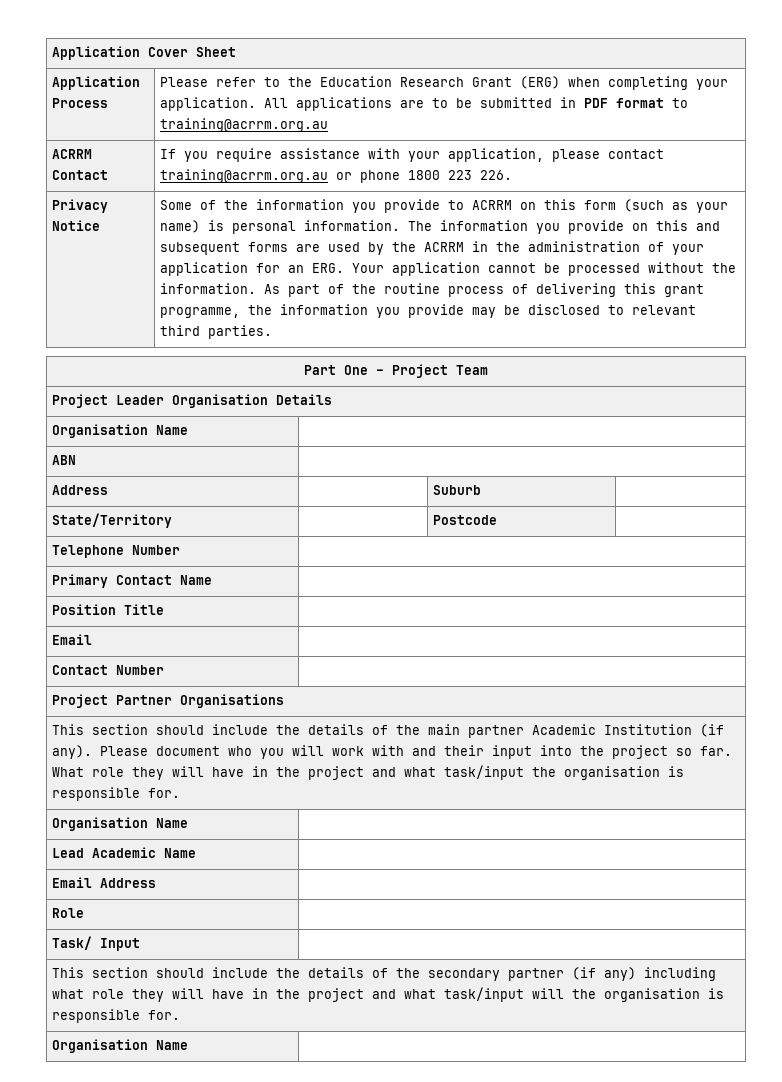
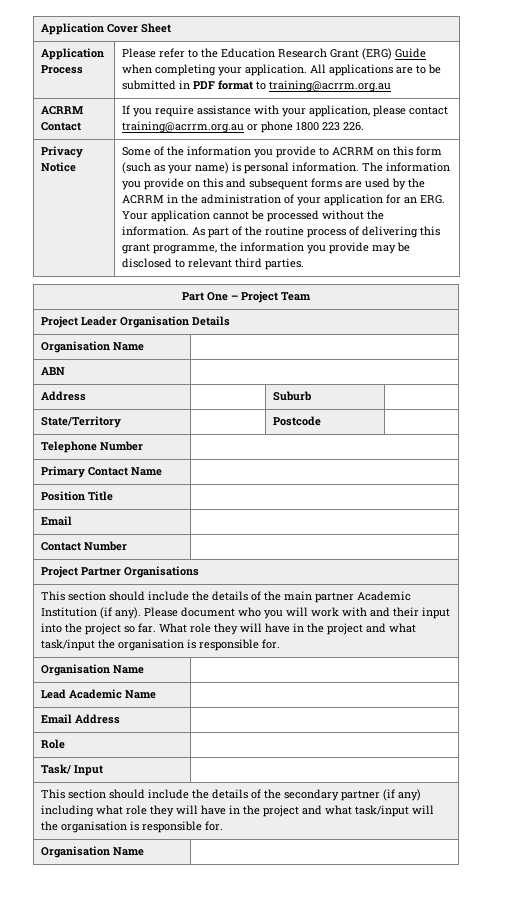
(561, 82) none -> [394,48,426,58] Guide

